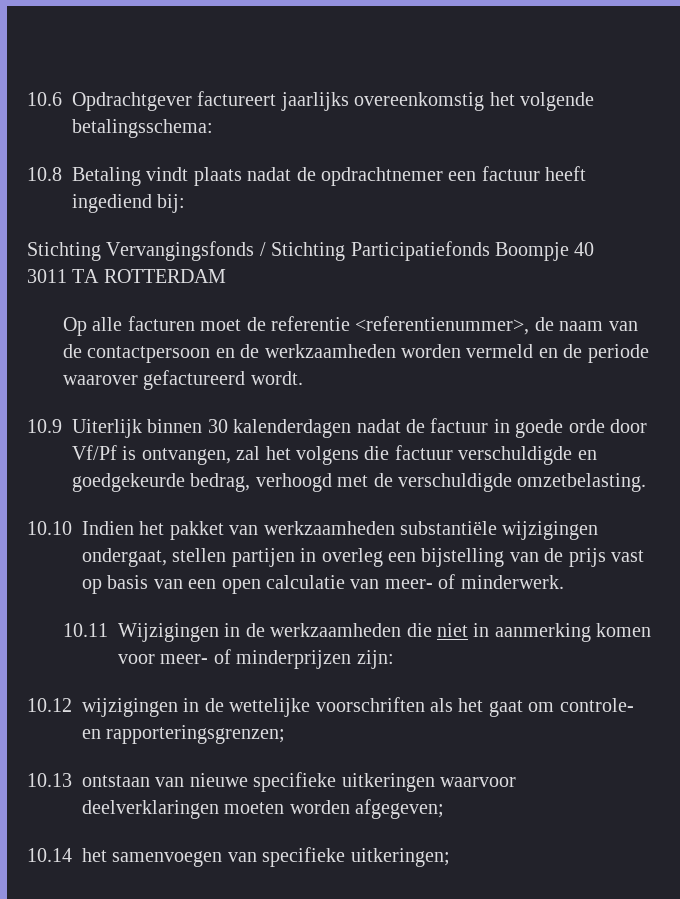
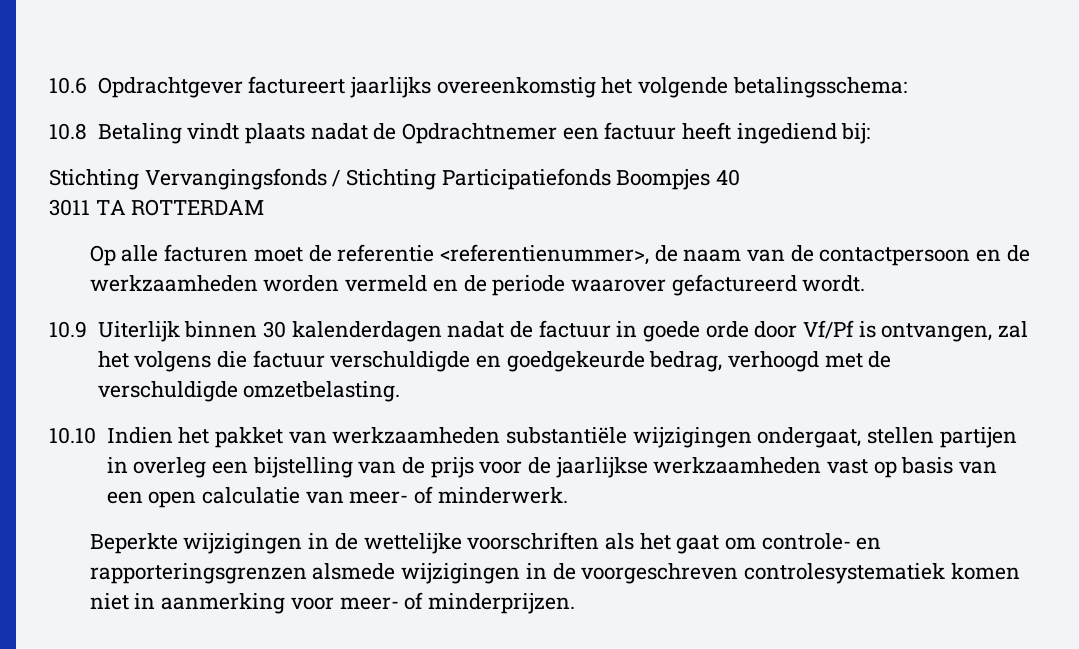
[321,167,443,186] opdrachtnemer -> [401,123,557,144] Opdrachtnemer
[495,242,569,261] Boompje -> [616,169,711,190] Boompjes
(606, 557) none -> [479,457,822,478] voor de jaarlijkse werkzaamheden
[62,623,652,642] [117,649,394,669] [27,698,72,712] 10.11 Wijzigingen in de werkzaamheden die niet in aanmerking komen voor meer- of minderprijzen zijn: // 10.12 -> [89,533,178,554] Beperkte
[106,725,286,744] [27,772,516,792] [82,799,445,819] [27,847,450,867] rapporteringsgrenzen; // 10.13 ontstaan van nieuwe specifieke uitkeringen waarvoor deelverklaringen moeten worden afgegeven; // 10.14 het samenvoegen van specifieke uitkeringen; -> [89,563,1020,584] [89,592,575,614] rapporteringsgrenzen alsmede wijzigingen in de voorgeschreven controlesystematiek komen niet in aanmerking voor meer- of minderprijzen.

